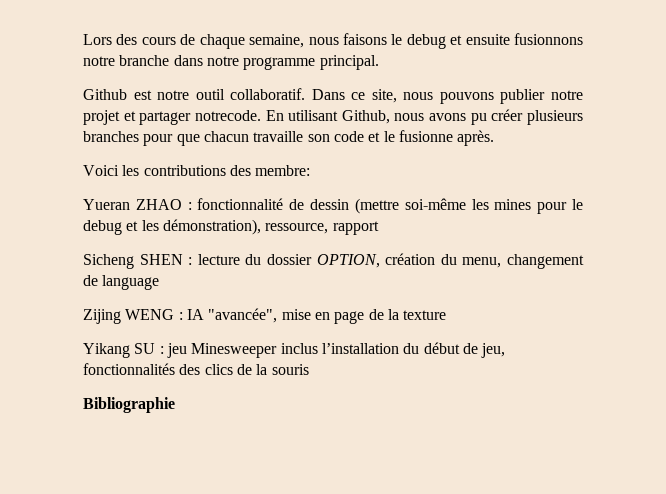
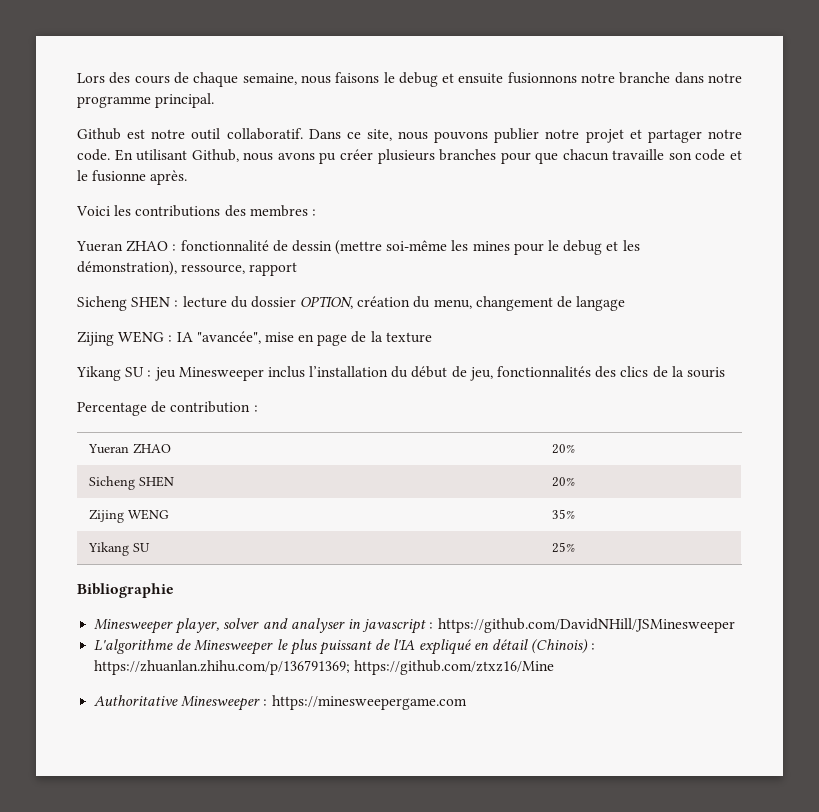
[194,110,261,121] notrecode. -> [707,129,742,139] [77,149,110,161] notre code.
[255,165,311,176] membre: -> [249,205,316,217] membres :
[102,275,160,290] language -> [576,296,626,311] langage
[83,397,175,413] Bibliographie -> [77,401,258,416] [87,443,171,454] [551,444,575,454] [88,476,174,490] [551,477,575,487] [88,509,169,523] [551,509,575,519] [87,542,150,556] [551,542,575,553] [77,583,174,598] [94,618,735,634] [94,639,596,655] [94,660,555,675] [94,695,467,711] Percentage de contribution : // Yueran ZHAO | 20% // Sicheng SHEN | 20% // Zijing WENG | 35% // Yikang SU | 25% // Bibliographie // Minesweeper player, solver and analyser in javascript : https://github.com/DavidNHill/JSMinesweeper // L'algorithme de Minesweeper le plus puissant de l'IA expliqué en détail (Chinois) : https://zhuanlan.zhihu.com/p/136791369; https://github.com/ztxz16/Mine // Authoritative Minesweeper : https://minesweepergame.com

